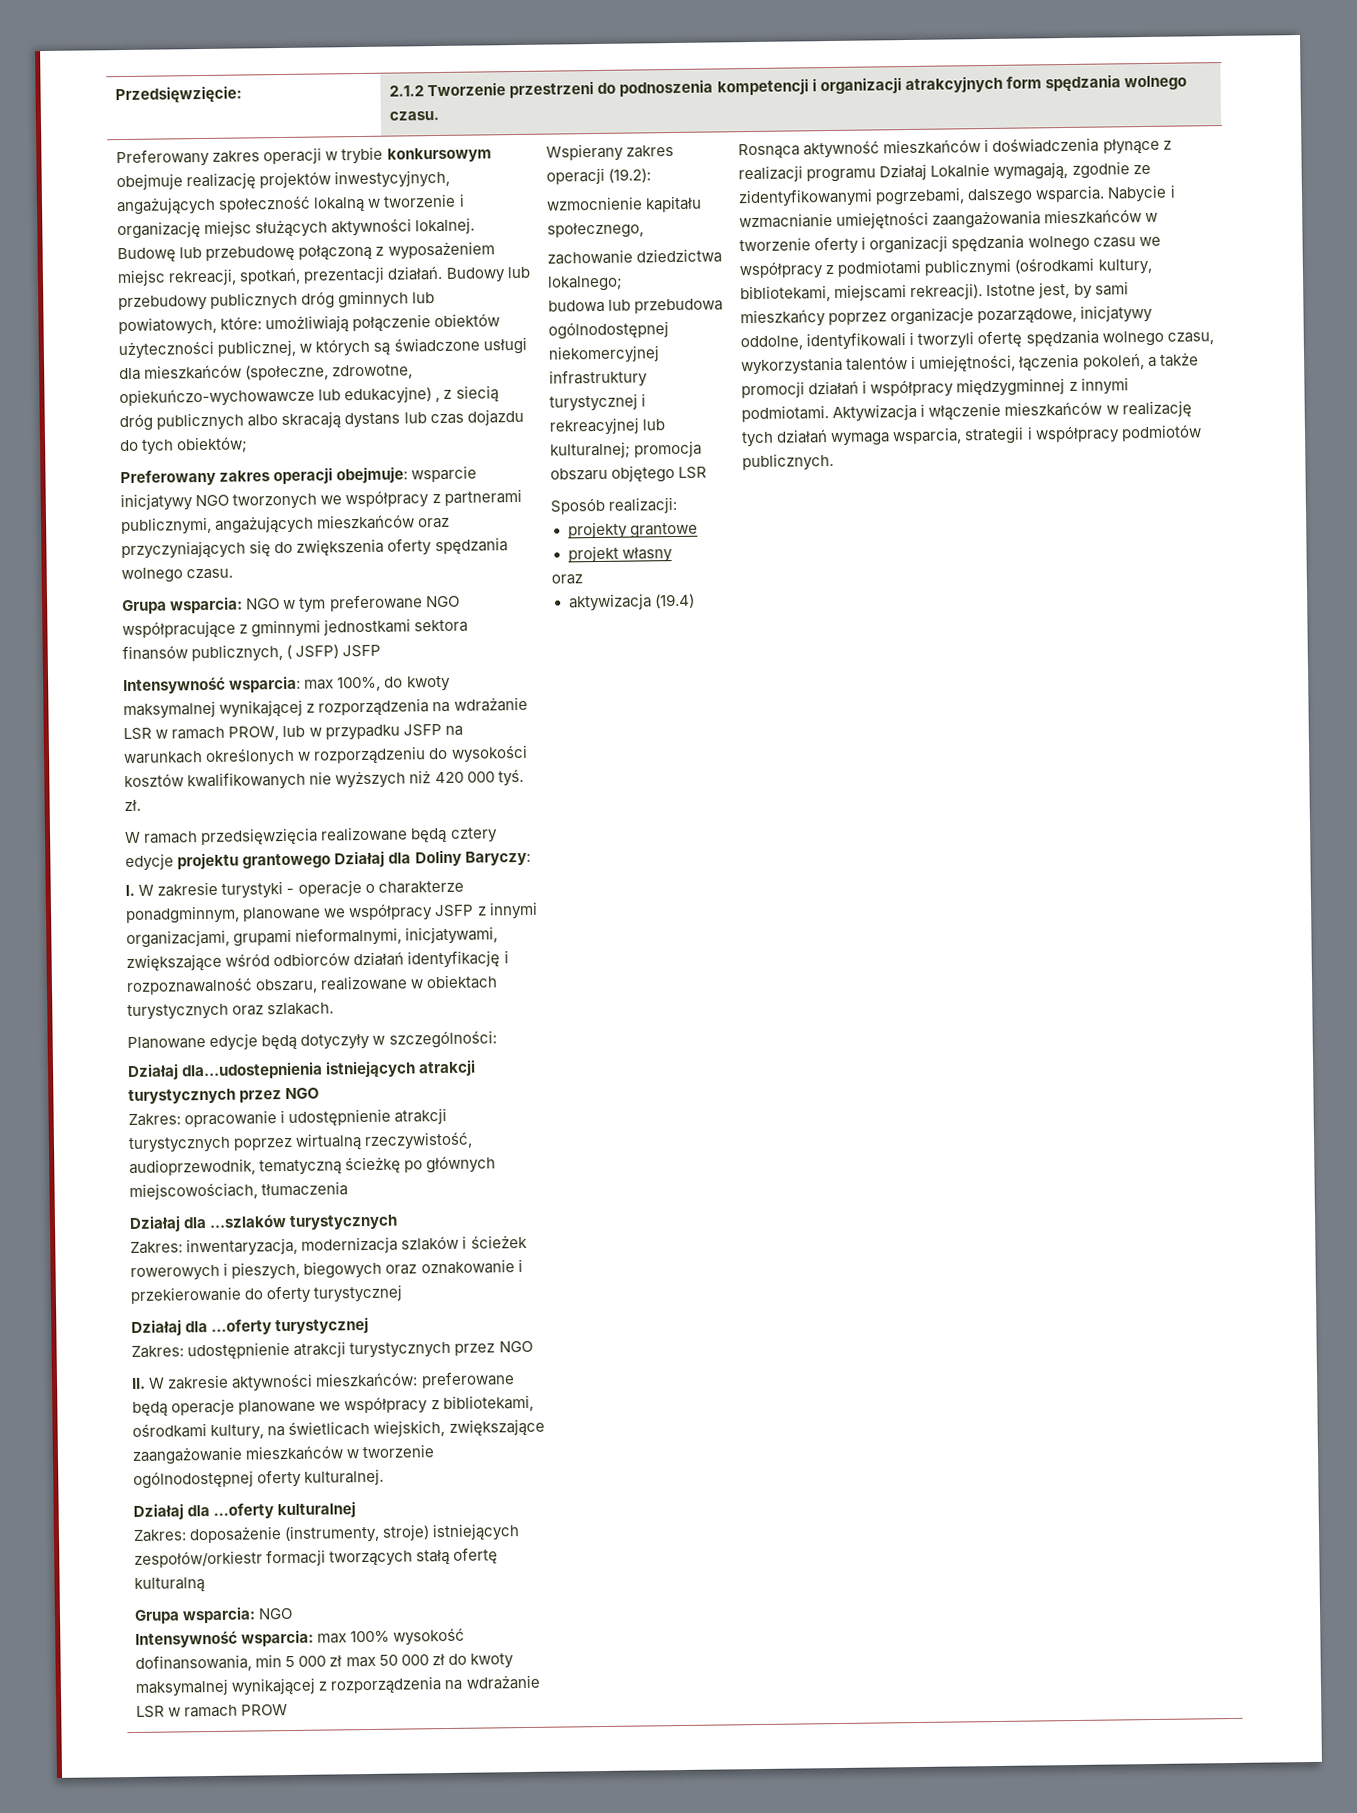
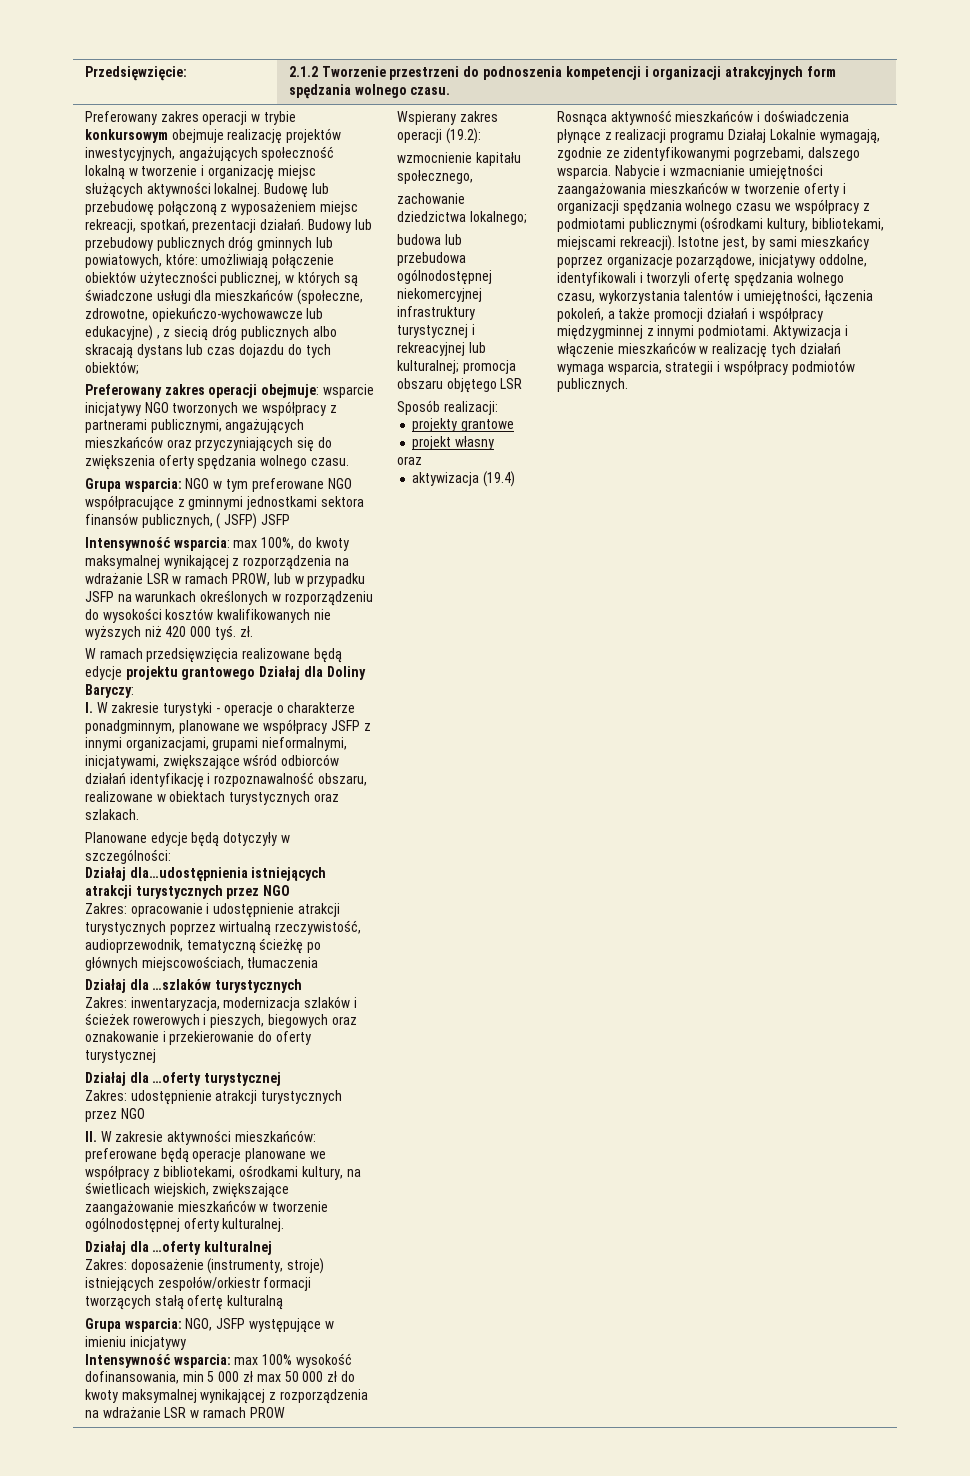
[449,827,498,843] cztery -> (342, 655) none
[181,1061,324,1080] dla…udostepnienia -> [129,867,248,882] dla…udostępnienia
[258,1607,294,1620] NGO -> [185,1318,334,1333] [84,1336,186,1350] NGO, JSFP występujące w imieniu inicjatywy

